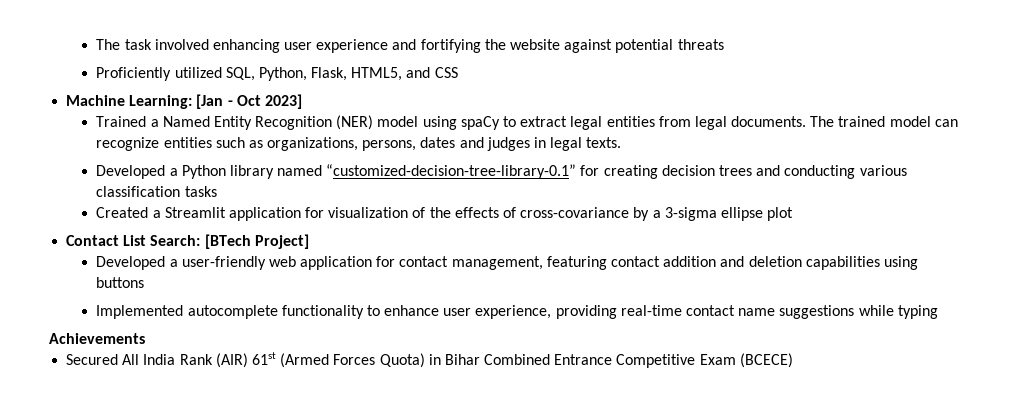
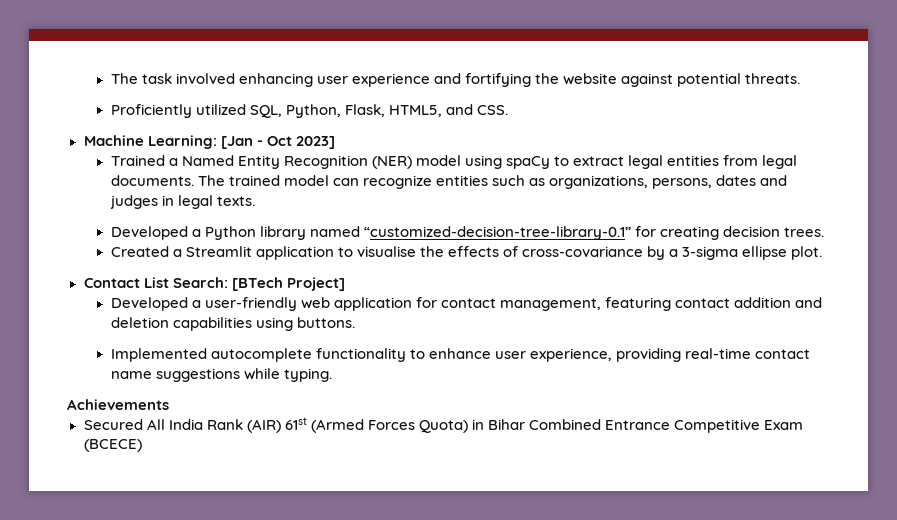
[677,39,724,50] threats -> [745,73,801,84] threats.
[434,67,458,78] CSS -> [477,105,509,115] CSS.
[719,165,907,179] [96,186,217,197] trees and conducting various classification tasks -> [784,227,825,237] trees.
[305,207,426,218] for visualization of -> [337,246,417,257] to visualise
[767,207,794,221] plot -> [791,246,823,260] plot.
[96,277,145,288] buttons -> [296,317,355,328] buttons.
[897,305,938,319] typing -> [283,368,332,382] typing.

